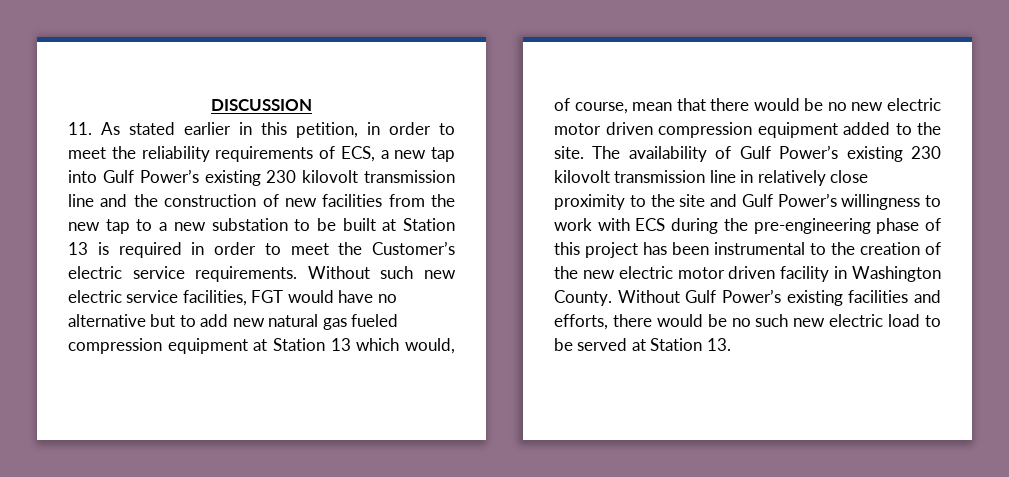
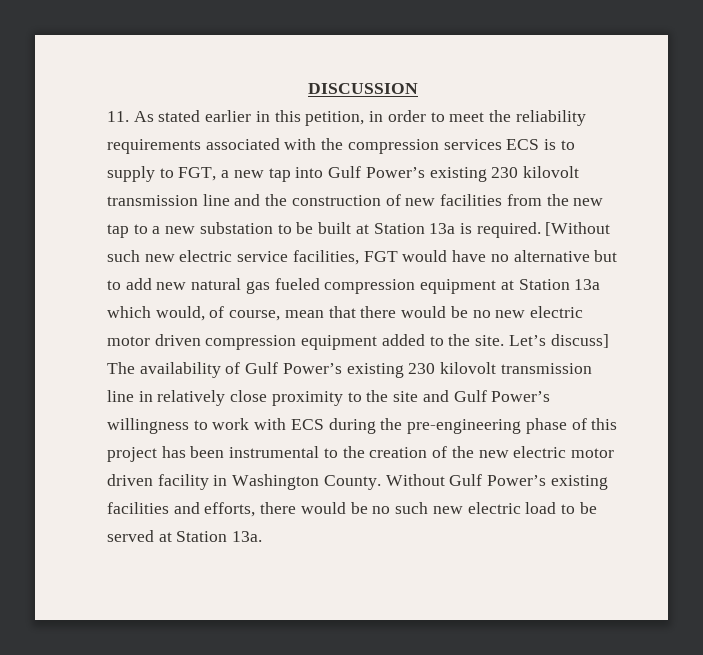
[319,146,375,162] of ECS, -> [205,138,575,154] [107,166,217,182] associated with the compression services ECS is to supply to FGT,
[68,241,455,258] [68,266,370,282] 13 is required in order to meet the Customer’s electric service requirements. Without -> [429,222,611,238] 13a is required. [Without
[330,338,351,351] 13 -> [574,279,601,290] 13a
(584, 152) none -> [508,334,609,348] Let’s discuss]
[706,338,731,351] 13. -> [232,531,263,542] 13a.

